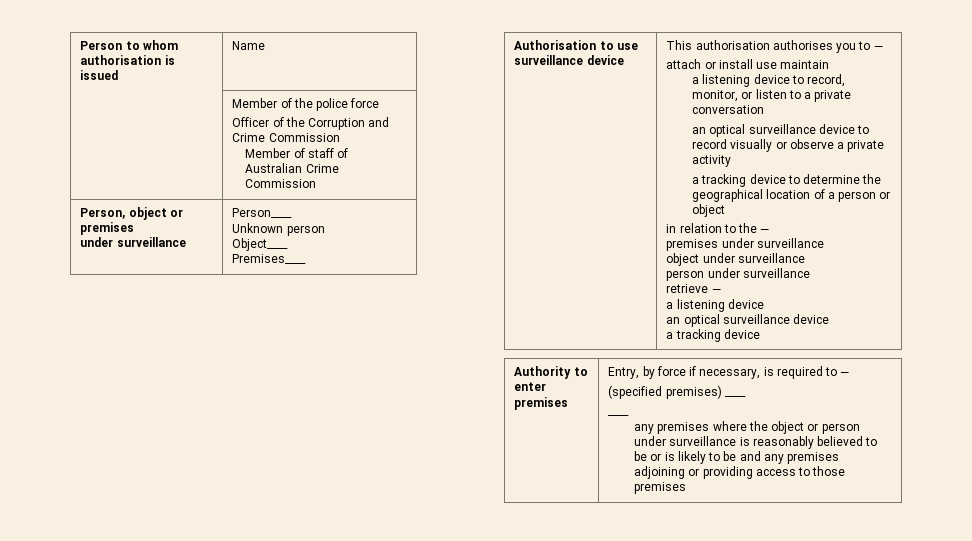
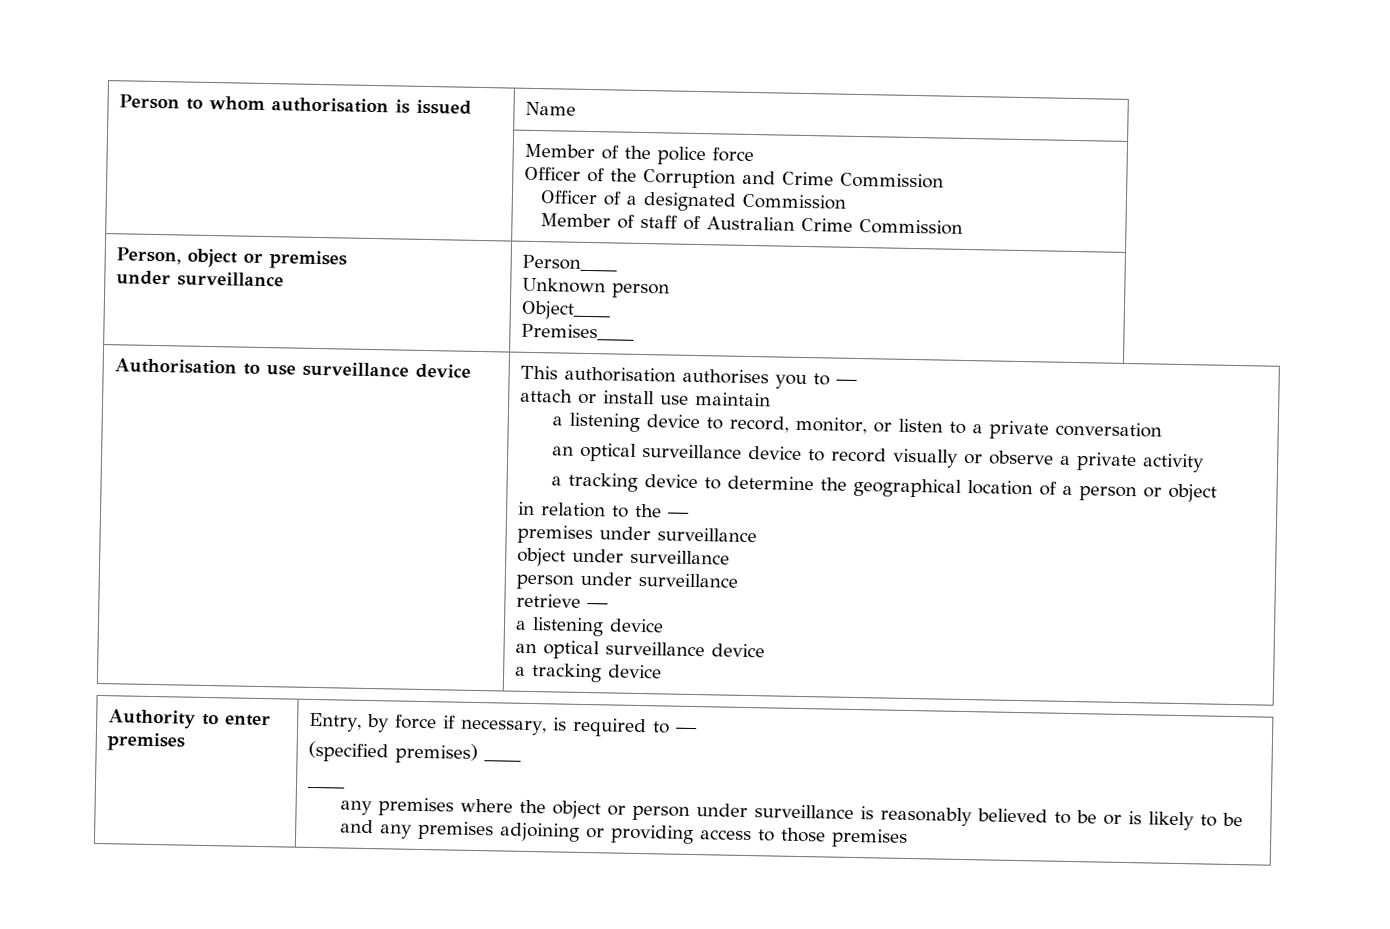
(340, 137) none -> [539,190,846,212] // Officer of a designated Commission

